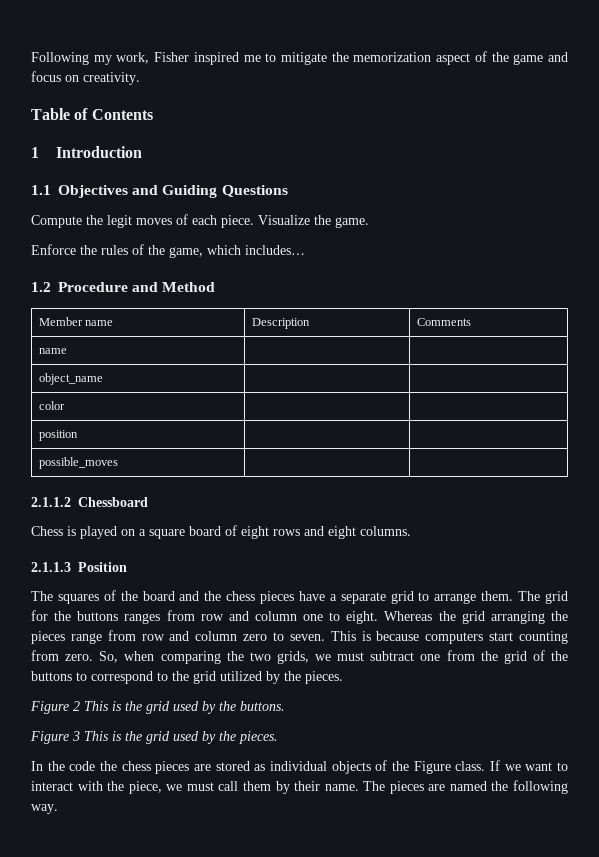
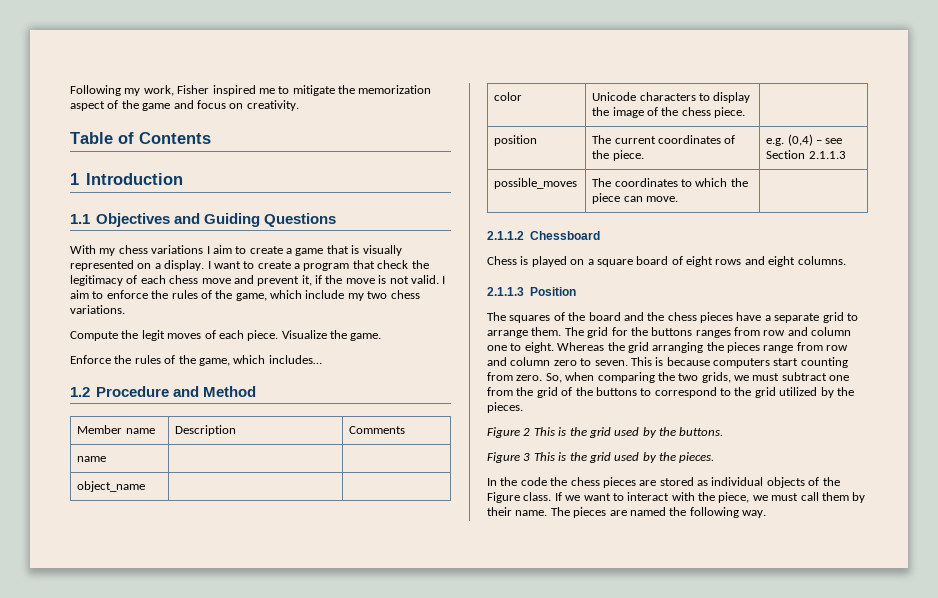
(288, 191) none -> [70,245,402,256] [70,260,429,271] [70,275,446,286] [70,290,420,301] [70,305,125,314] // With my chess variations I aim to create a game that is visually represented on a display. I want to create a program that check the legitimacy of each chess move and prevent it, if the move is not valid. I aim to enforce the rules of the game, which include my two chess variations.
[38,430,78,441] [38,457,118,469] | // position | | // possible_moves | -> [592,92,751,103] [592,107,746,118] [494,135,538,146] [592,135,736,144] [592,150,644,161] [766,134,843,146] [766,150,846,159] [494,178,578,189] [592,178,748,187] [592,193,679,204] Unicode characters to display the image of the chess piece. | // position | The current coordinates of the piece. | e.g. (0,4) – see Section 2.1.1.3 // possible_moves | The coordinates to which the piece can move.

